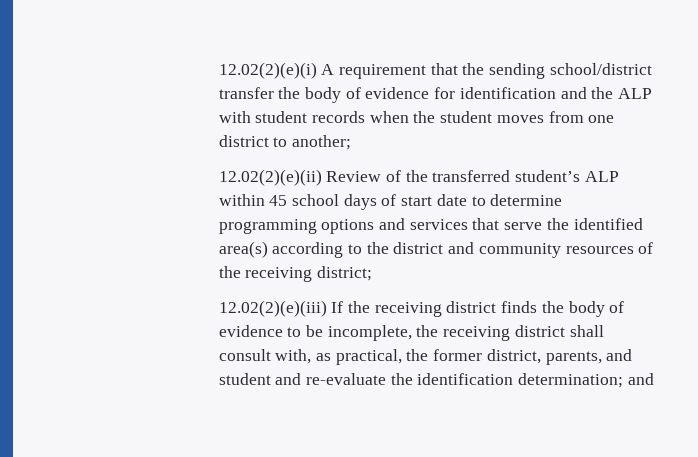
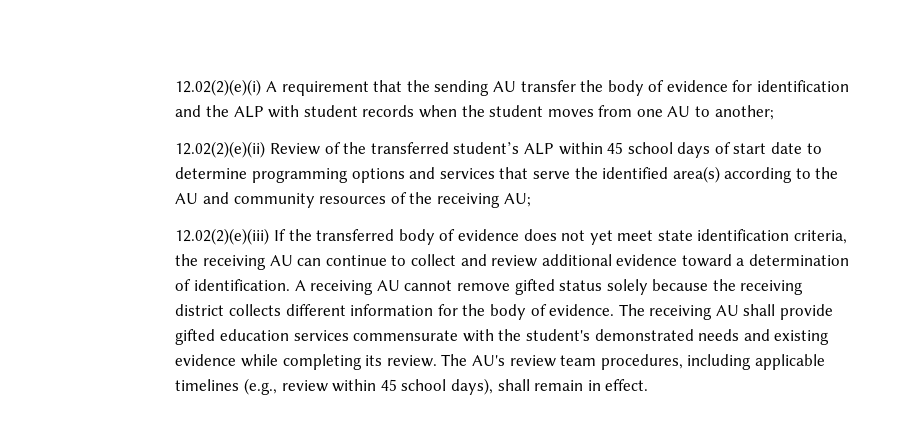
[549,63,652,75] school/district -> [492,81,516,92] AU
[218,135,269,147] district -> [667,106,691,117] AU
[393,242,444,254] district -> [175,193,199,204] AU
[317,266,373,281] district; -> [503,193,531,207] AU;
[374,301,625,317] [218,325,604,341] [218,349,633,365] [218,373,654,388] receiving district finds the body of evidence to be incomplete, the receiving district shall consult with, as practical, the former district, parents, and student and re-evaluate the identification determination; and -> [316,229,848,245] [175,254,850,270] [175,279,804,295] [175,304,834,320] [175,329,830,345] [175,354,825,370] [175,378,649,395] transferred body of evidence does not yet meet state identification criteria, the receiving AU can continue to collect and review additional evidence toward a determination of identification. A receiving AU cannot remove gifted status solely because the receiving district collects different information for the body of evidence. The receiving AU shall provide gifted education services commensurate with the student's demonstrated needs and existing evidence while completing its review. The AU's review team procedures, including applicable timelines (e.g., review within 45 school days), shall remain in effect.

